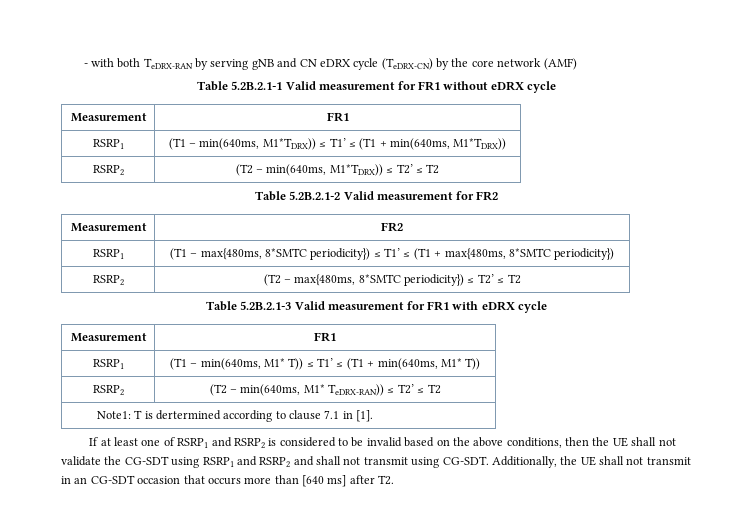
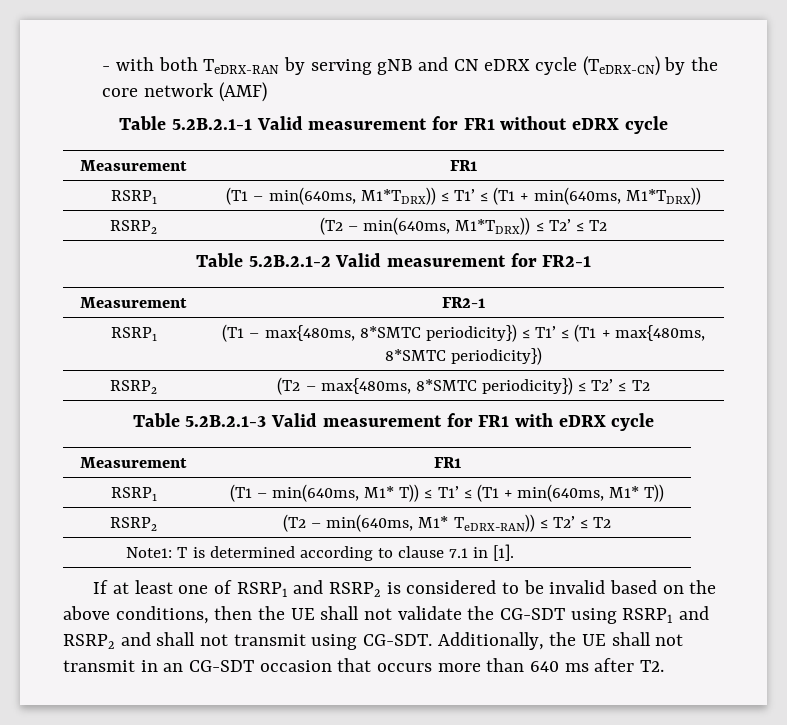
[475,191,498,201] [70,223,147,232] [381,222,403,232] FR2 // Measurement | FR2 -> [542,255,592,267] [80,297,187,308] [442,297,485,308] FR2-1 // Measurement | FR2-1
[155,410,221,420] dertermined -> [209,546,295,558] determined
[302,475,347,487] [640 ms] -> [530,661,589,672] 640 ms

